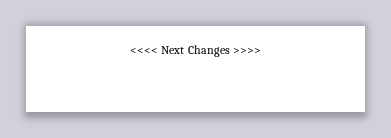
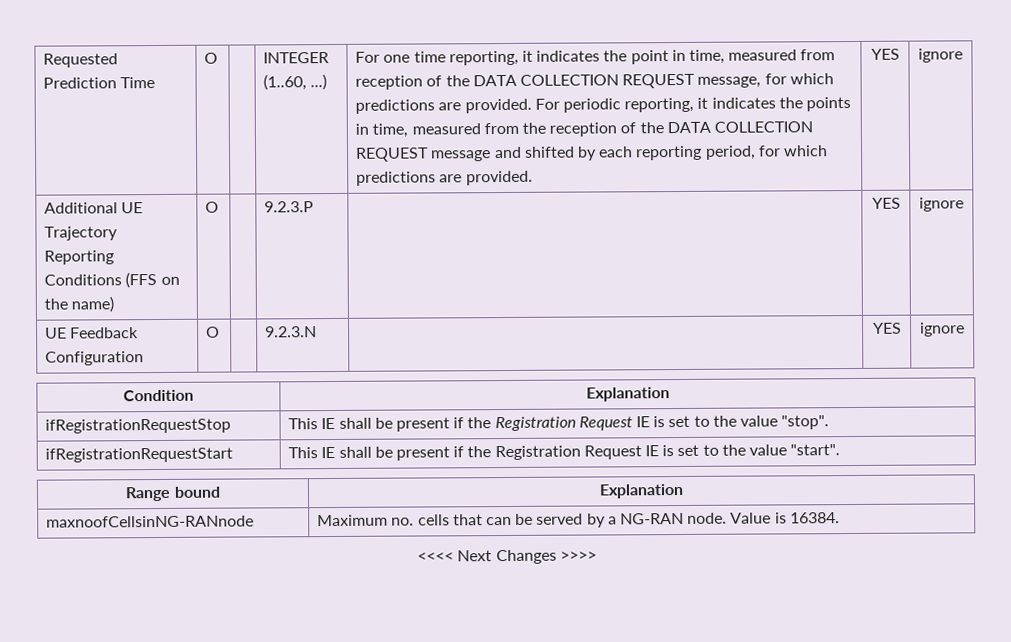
(130, 51) none -> [43,53,119,68] [43,77,156,89] [204,52,219,64] [263,52,330,64] [263,74,328,91] [355,49,836,66] [355,73,834,90] [355,97,851,114] [355,121,813,138] [356,145,828,162] [356,170,533,186] [870,48,900,60] [918,48,963,63] [44,202,144,214] [44,226,119,241] [44,250,115,265] [44,272,180,289] [44,296,115,313] [205,201,220,213] [264,201,315,213] [871,197,901,209] [919,197,964,212] [45,327,140,339] [45,351,145,366] [206,326,221,338] [265,326,318,338] [872,322,902,334] [920,322,965,337] [123,389,194,402] [585,387,670,402] [45,418,232,434] [288,415,830,432] [45,447,234,463] [288,444,841,461] [125,486,221,502] [599,483,685,499] [46,515,255,528] [317,512,840,528] Requested Prediction Time | O | | INTEGER (1..60, ...) | For one time reporting, it indicates the point in time, measured from reception of the DATA COLLECTION REQUEST message, for which predictions are provided. For periodic reporting, it indicates the points in time, measured from the reception of the DATA COLLECTION REQUEST message and shifted by each reporting period, for which predictions are provided. | YES | ignore // Additional UE Trajectory Reporting Conditions (FFS on the name) | O | | 9.2.3.P | | YES | ignore // UE Feedback Configuration | O | | 9.2.3.N | | YES | ignore // Condition | Explanation // ifRegistrationRequestStop | This IE shall be present if the Registration Request IE is set to the value "stop". // ifRegistrationRequestStart | This IE shall be present if the Registration Request IE is set to the value "start". // Range bound | Explanation // maxnoofCellsinNG-RANnode | Maximum no. cells that can be served by a NG-RAN node. Value is 16384. //

